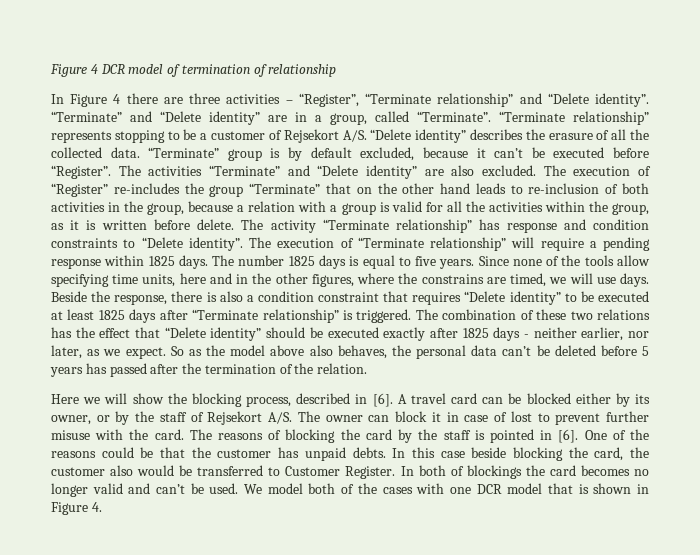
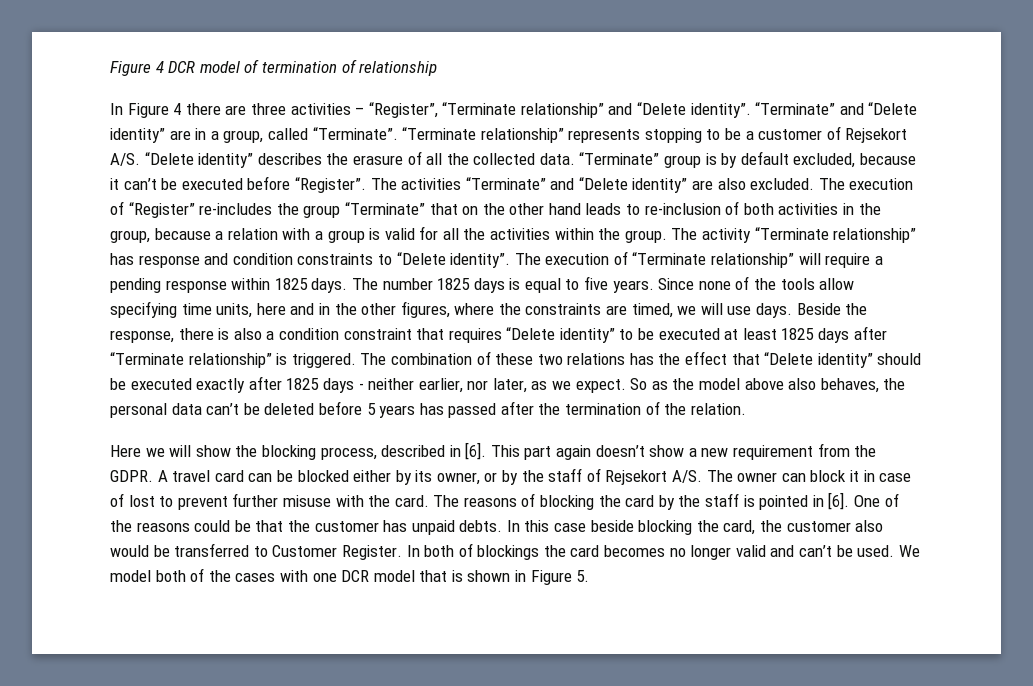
[612,203,649,215] [51,219,235,230] group, as it is written before delete. -> [624,230,667,243] group.
[421,274,484,284] constrains -> [525,303,602,315] constraints
(393, 400) none -> [490,443,877,460] [110,470,153,482] This part again doesn’t show a new requirement from the GDPR.
[91,502,102,512] 4. -> [576,570,590,582] 5.

